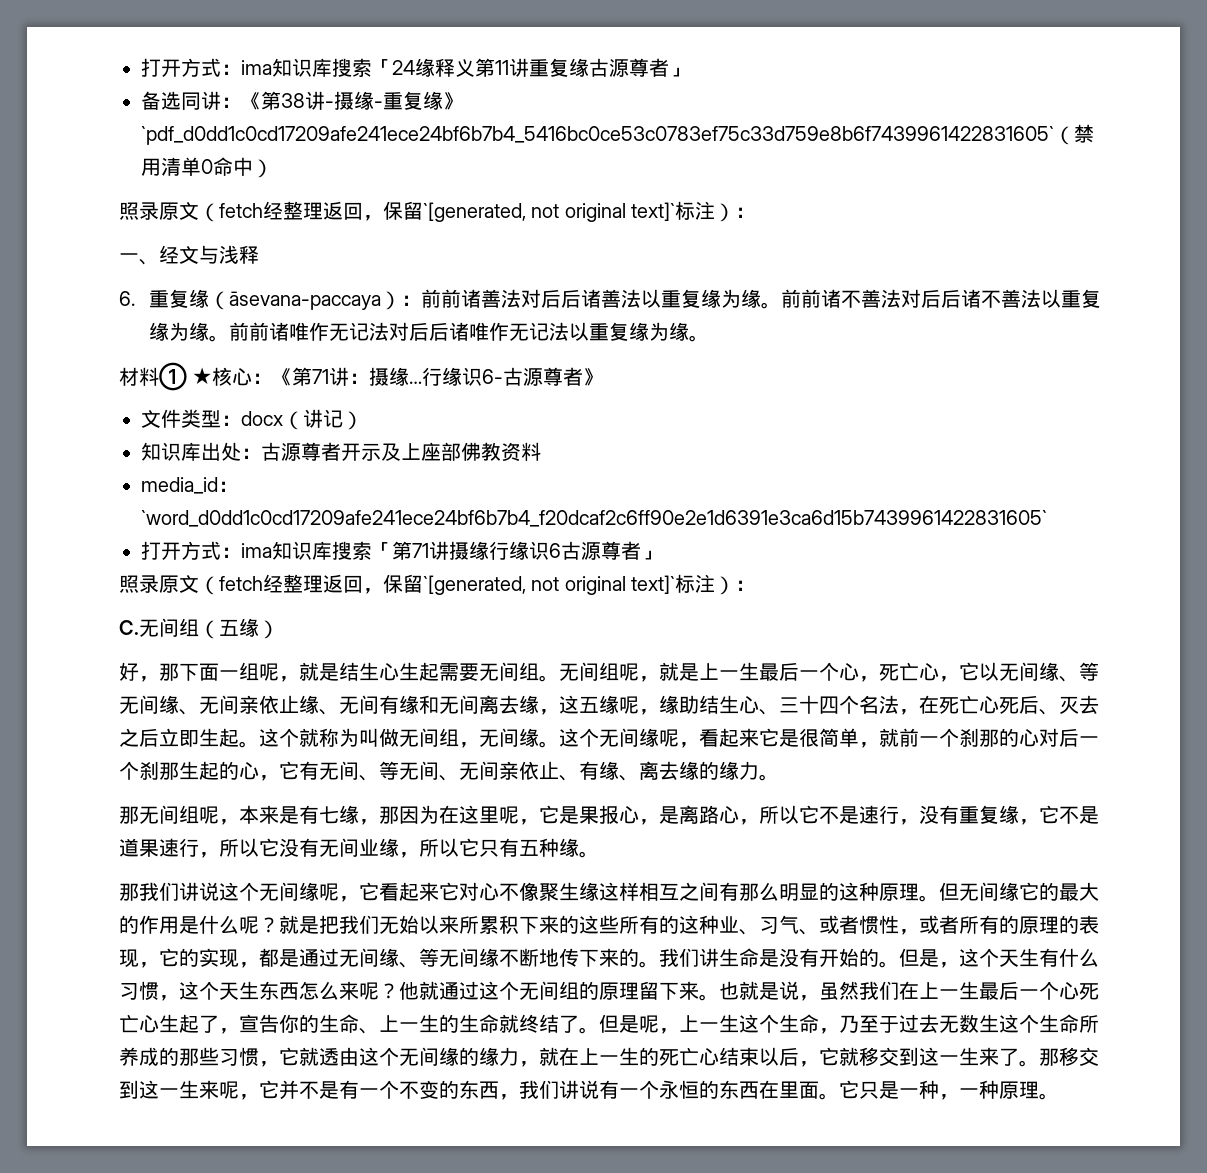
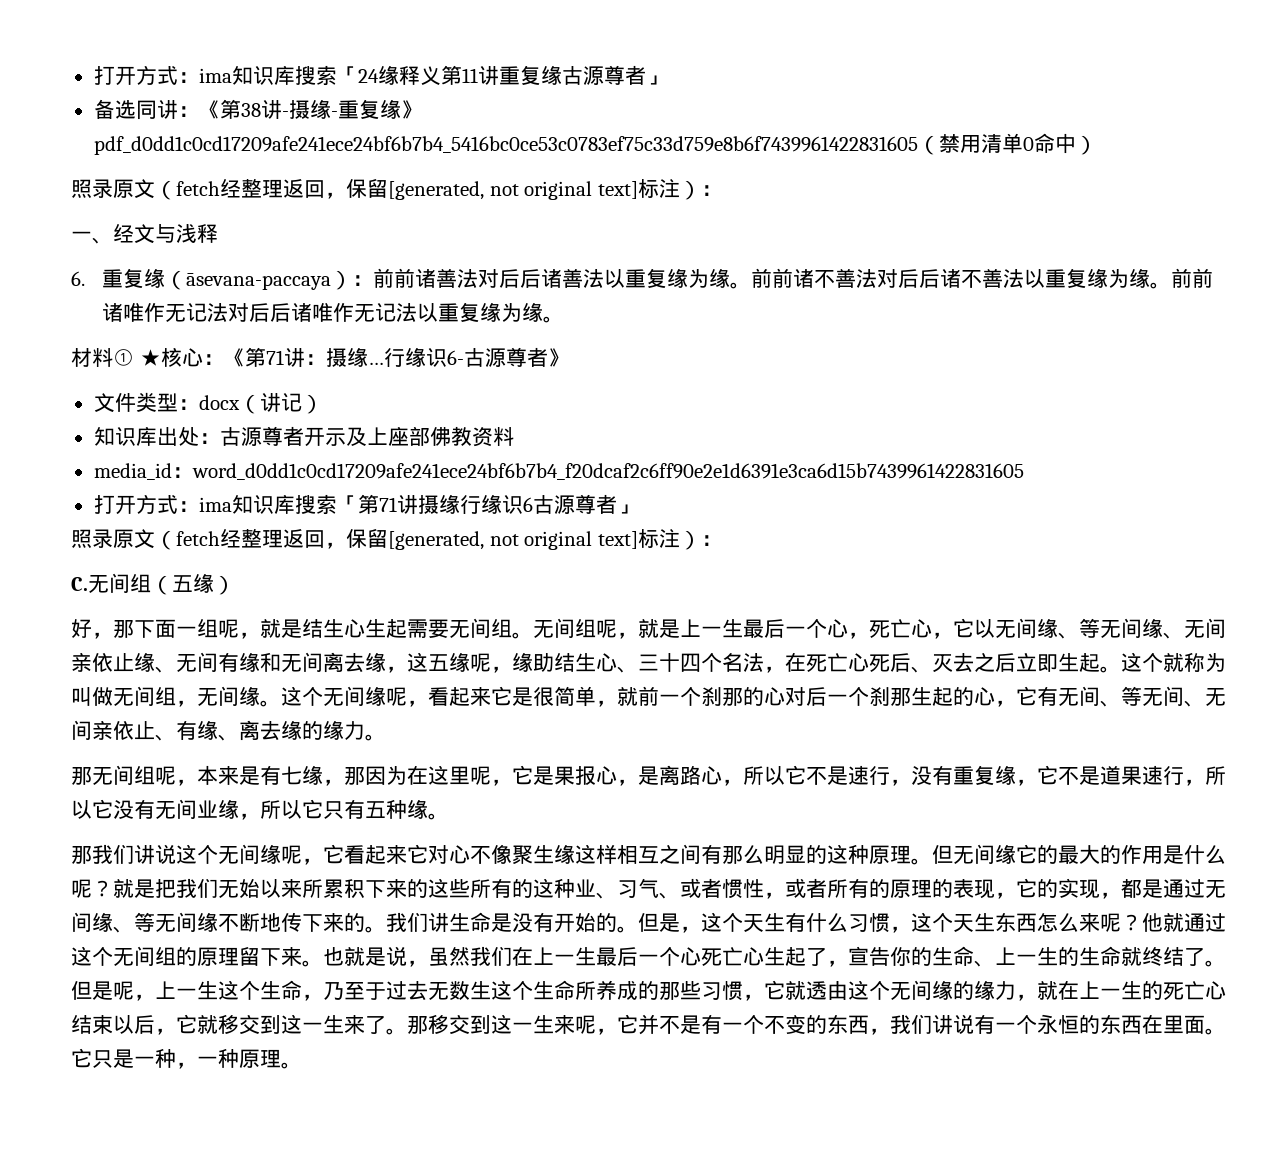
[141,126,1054,145] `pdf_d0dd1c0cd17209afe241ece24bf6b7b4_5416bc0ce53c0783ef75c33d759e8b6f7439961422831605` -> [93,136,918,155] pdf_d0dd1c0cd17209afe241ece24bf6b7b4_5416bc0ce53c0783ef75c33d759e8b6f7439961422831605
[423,202,676,222] `[generated, not original text]` -> [388,181,638,200] [generated, not original text]
[141,510,1047,527] `word_d0dd1c0cd17209afe241ece24bf6b7b4_f20dcaf2c6ff90e2e1d6391e3ca6d15b7439961422831605` -> [191,463,1024,480] word_d0dd1c0cd17209afe241ece24bf6b7b4_f20dcaf2c6ff90e2e1d6391e3ca6d15b7439961422831605
[423,575,676,595] `[generated, not original text]` -> [388,531,638,550] [generated, not original text]

